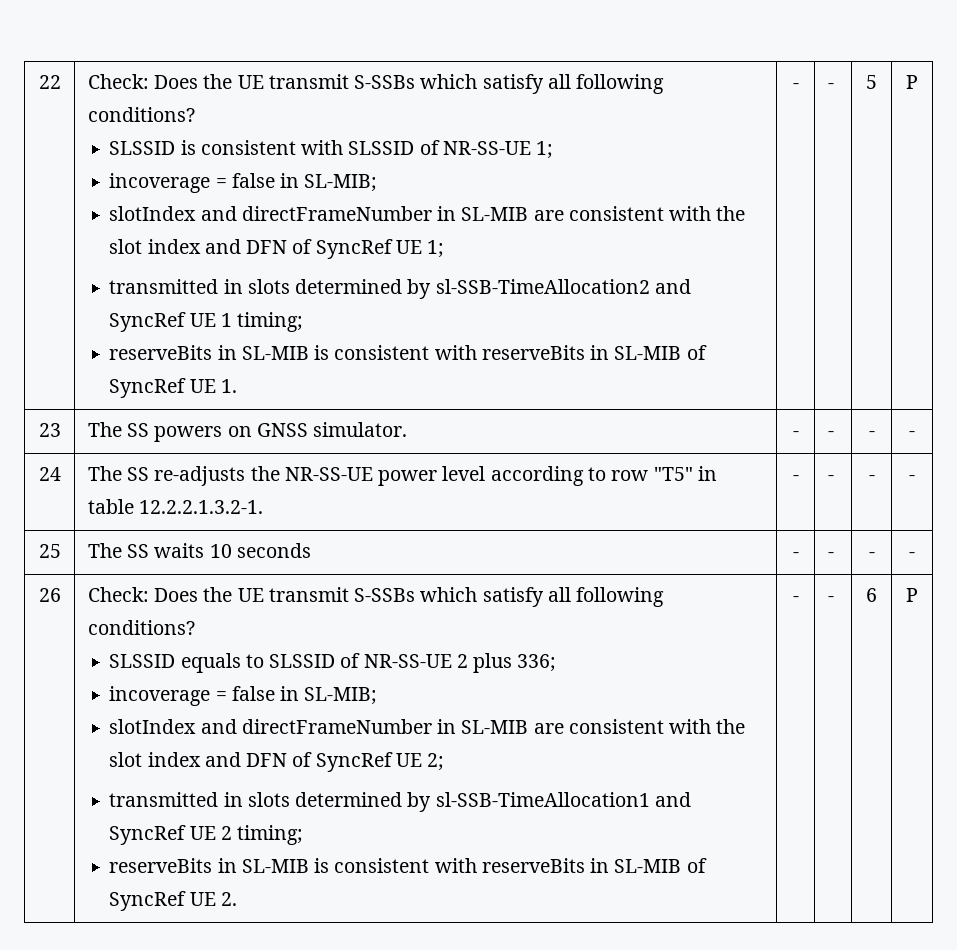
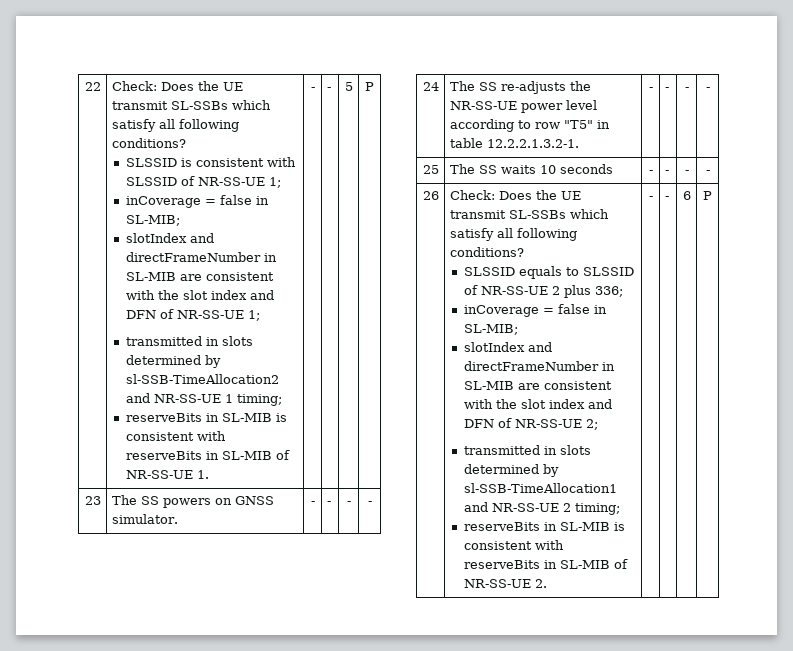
[354,75,416,89] S-SSBs -> [170,101,228,110] SL-SSBs
[109,173,211,193] incoverage -> [125,196,201,208] inCoverage
[315,239,422,259] SyncRef UE -> [176,310,244,319] NR-SS-UE
[109,312,216,332] SyncRef UE -> [153,394,221,403] NR-SS-UE
[109,378,216,398] SyncRef UE -> [125,470,193,479] NR-SS-UE
[354,588,416,602] S-SSBs -> [508,210,566,219] SL-SSBs
[109,686,211,706] incoverage -> [463,305,539,317] inCoverage
[315,752,422,772] SyncRef UE -> [514,419,582,428] NR-SS-UE
[109,825,216,845] SyncRef UE -> [491,503,559,512] NR-SS-UE
[109,891,216,911] SyncRef UE -> [463,579,531,588] NR-SS-UE

